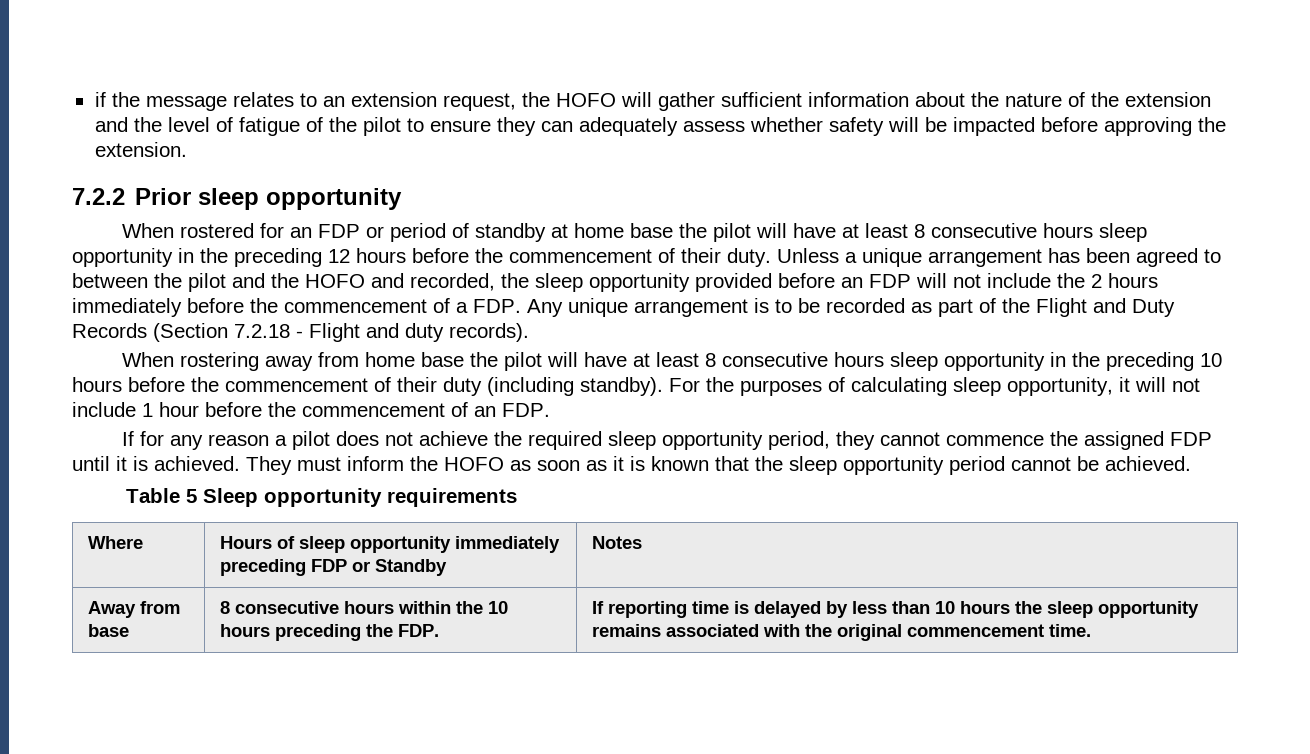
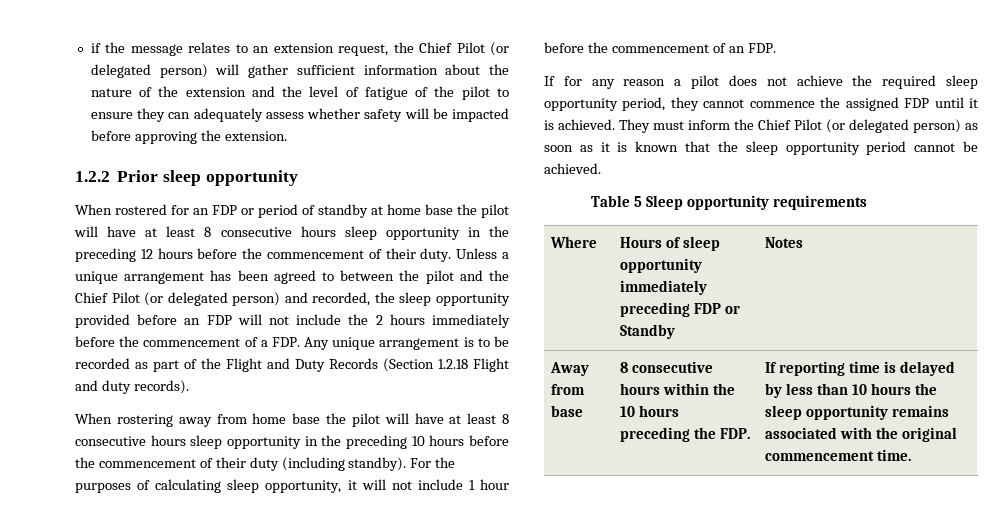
[555,93,616,107] HOFO -> [419,42,509,56] [90,64,208,78] Chief Pilot (or delegated person)
[72,188,125,205] 7.2.2 -> [75,171,110,182] 1.2.2
[305,274,365,288] HOFO -> [75,292,281,306] Chief Pilot (or delegated person)
[234,324,303,338] 7.2.18 - -> [438,359,468,369] 1.2.18
[444,457,504,471] HOFO -> [758,119,961,133] Chief Pilot (or delegated person)

